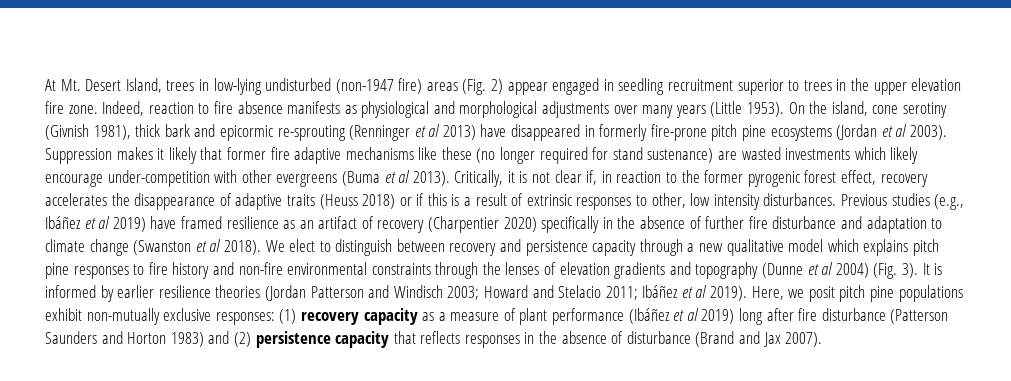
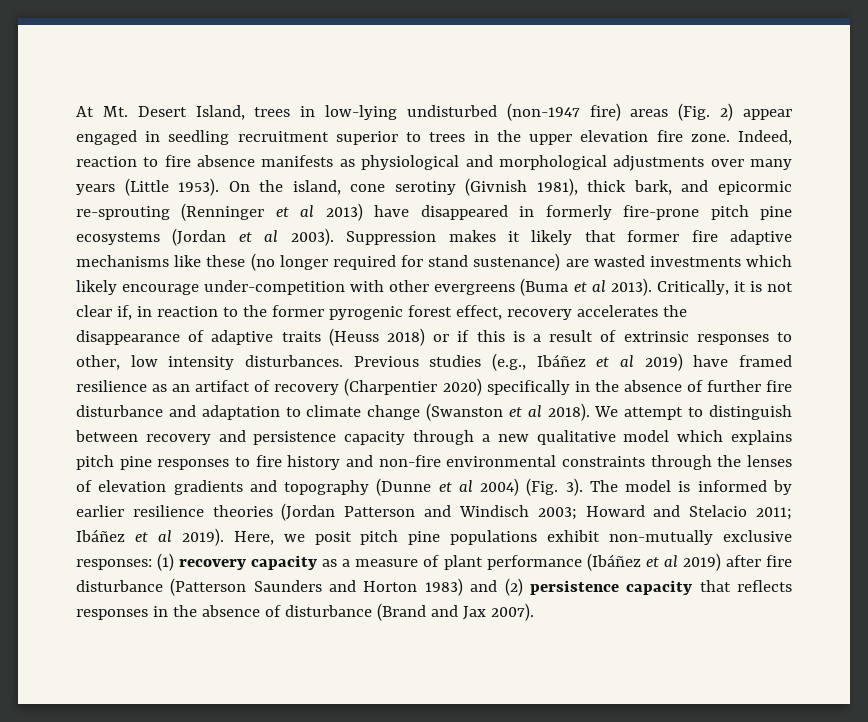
[164,124,190,137] bark -> [633,180,672,195] bark,
[289,239,316,252] elect -> [624,407,684,420] attempt
[922,263,930,275] It -> [589,480,672,492] The model
[739,308,764,325] long -> (721, 562) none

